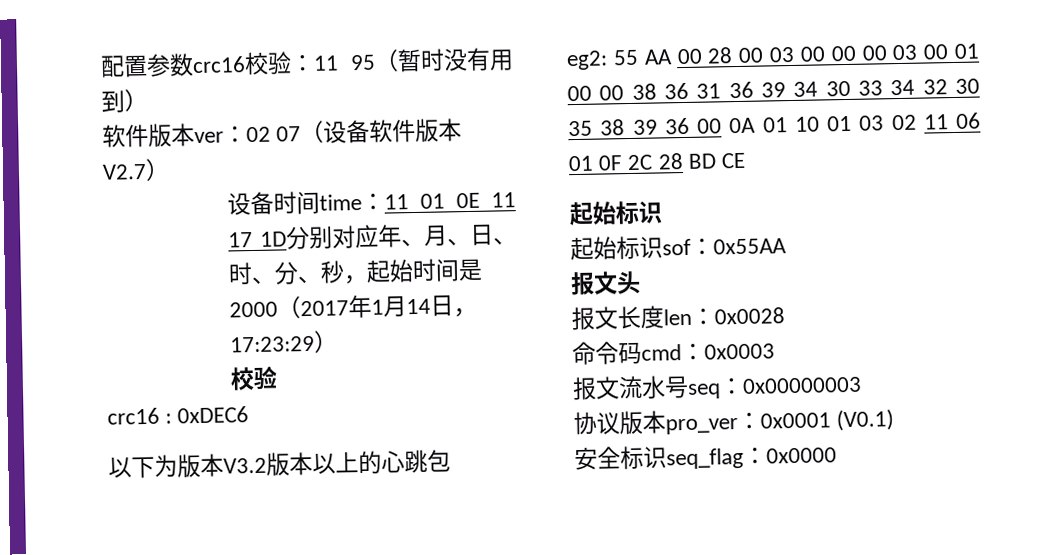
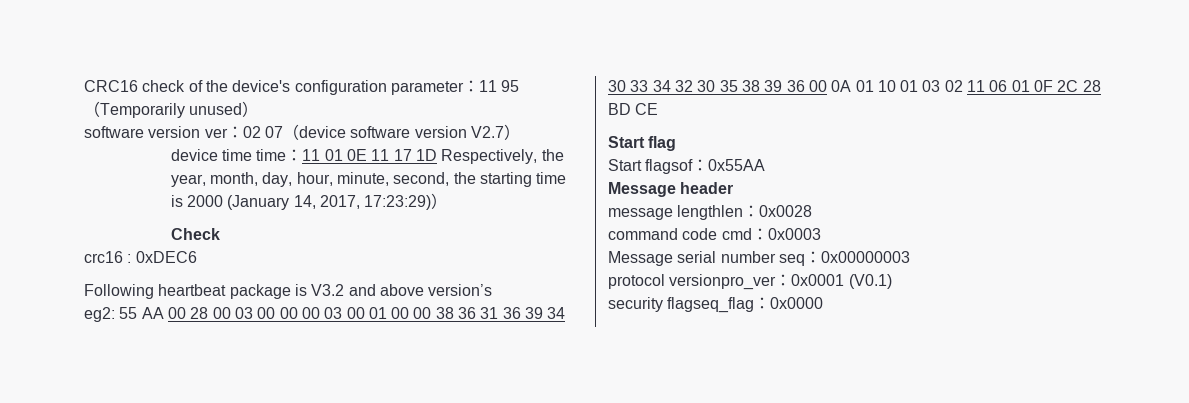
[100,47,514,78] [101,88,148,113] [102,123,195,148] 配置参数crc16校验：11 95（暂时没有用到） // 软件版本 -> [84,80,520,95] [84,101,259,118] [84,126,201,138] CRC16 check of the device's configuration parameter：11 95（Temporarily unused） // software version
[323,118,463,144] 设备软件版本 -> [298,126,467,138] device software version
[226,190,320,216] 设备时间 -> [170,149,253,161] device time
[286,224,517,250] [227,258,483,285] [228,294,477,319] [229,330,338,353] [229,365,278,391] 分别对应年、月、日、时、分、秒，起始时间是2000（2017年1月14日，17:23:29） // 校验 -> [441,149,564,164] [170,172,567,187] [170,193,448,210] [170,228,220,240] Respectively, the year, month, day, hour, minute, second, the starting time is 2000 (January 14, 2017, 17:23:29)） // Check
[108,449,451,479] 以下为版本V3.2版本以上的心跳包 -> [84,284,493,299] Following heartbeat package is V3.2 and above version’s
[569,200,663,227] [570,235,787,261] [570,270,641,296] [571,305,692,331] 起始标识 // 起始标识sof：0x55AA // 报文头 // 报文长度len -> [608,136,677,151] [608,159,766,174] [608,182,734,197] [608,205,744,220] Start flag // Start flagsof：0x55AA // Message header // message lengthlen
[572,341,642,366] 命令码 -> [608,228,718,240] command code
[572,375,689,401] 报文流水号 -> [608,251,776,266] Message serial number
[573,410,738,436] 协议版本pro_ver -> [608,274,777,290] protocol versionpro_ver
[574,445,744,471] 安全标识seq_flag -> [608,297,755,313] security flagseq_flag

